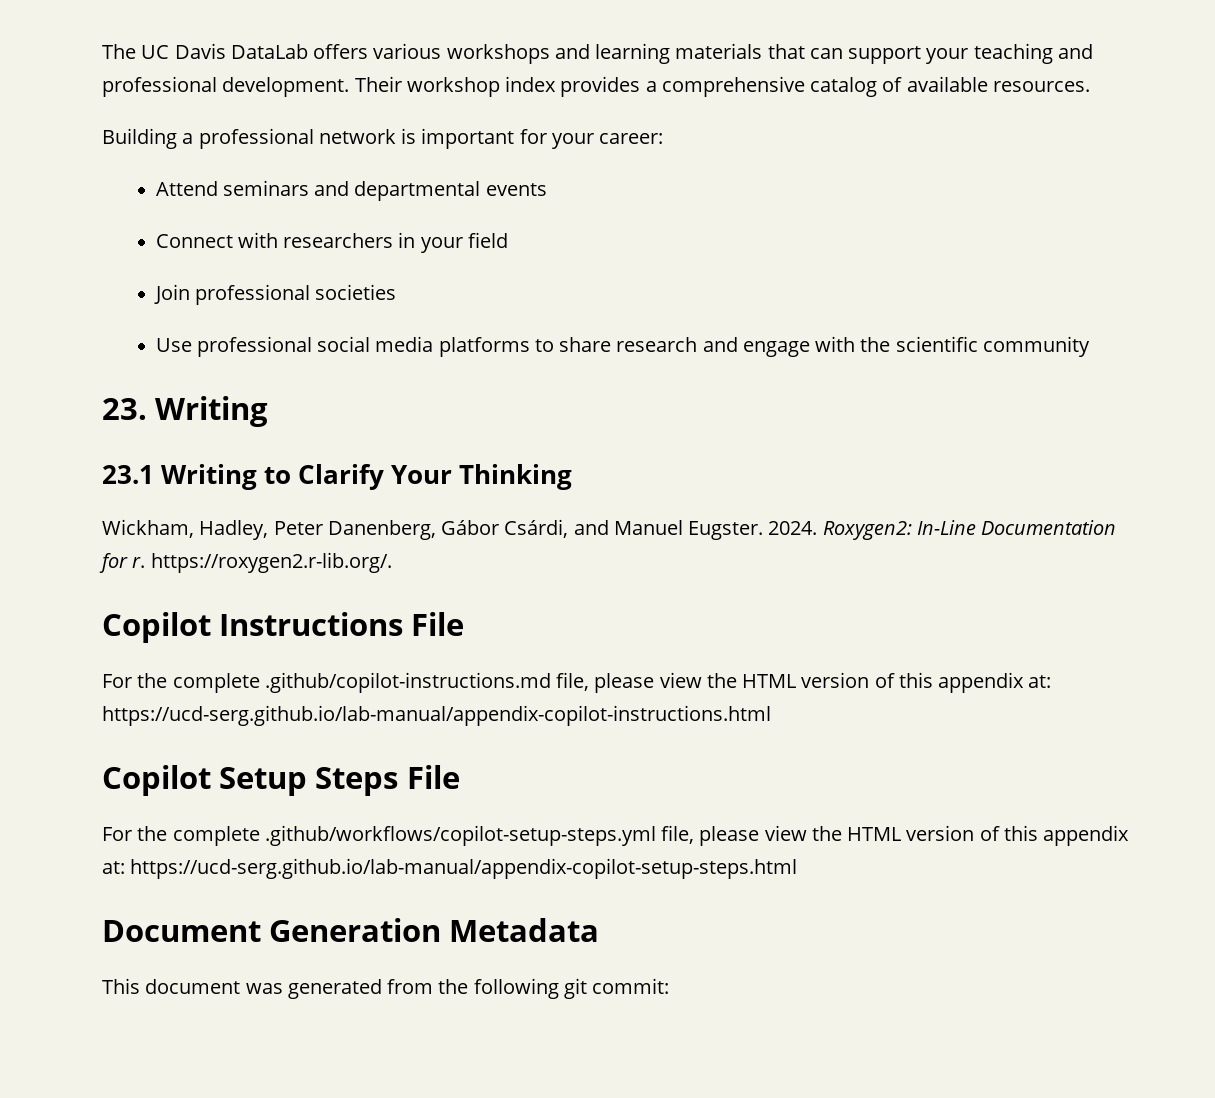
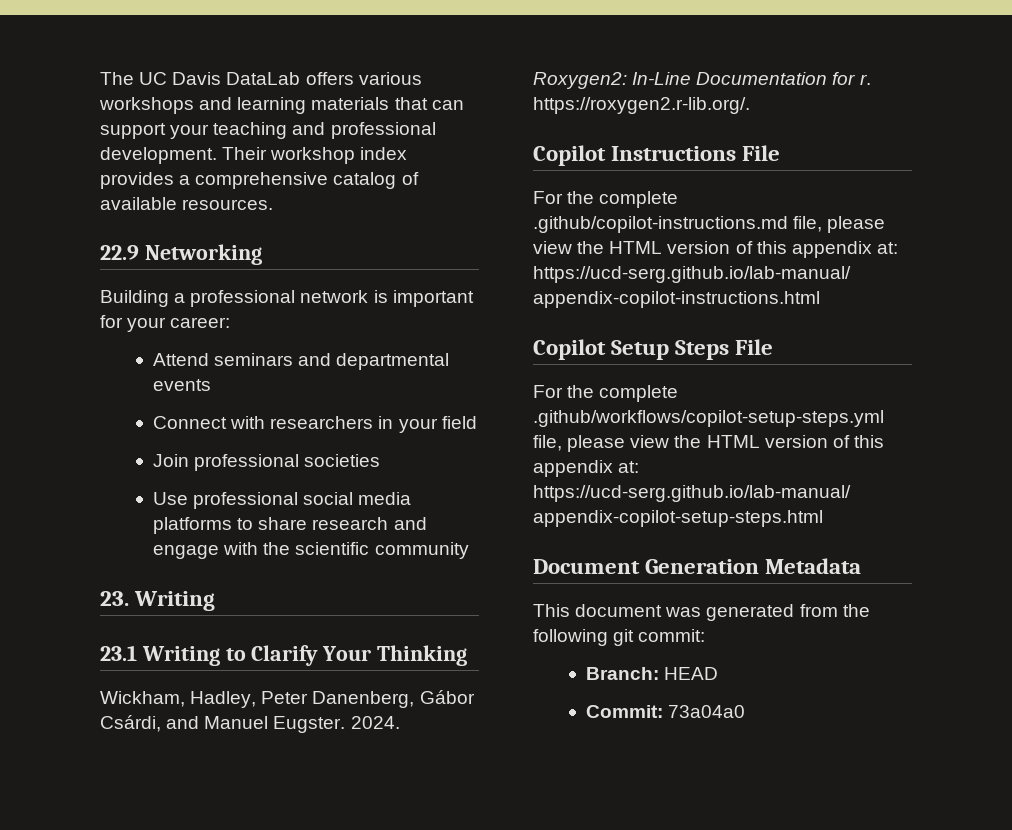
(1090, 86) none -> [100,244,262,265] // 22.9 Networking
(670, 986) none -> [586,667,719,680] [586,705,746,718] // Branch: HEAD // Commit: 73a04a0

